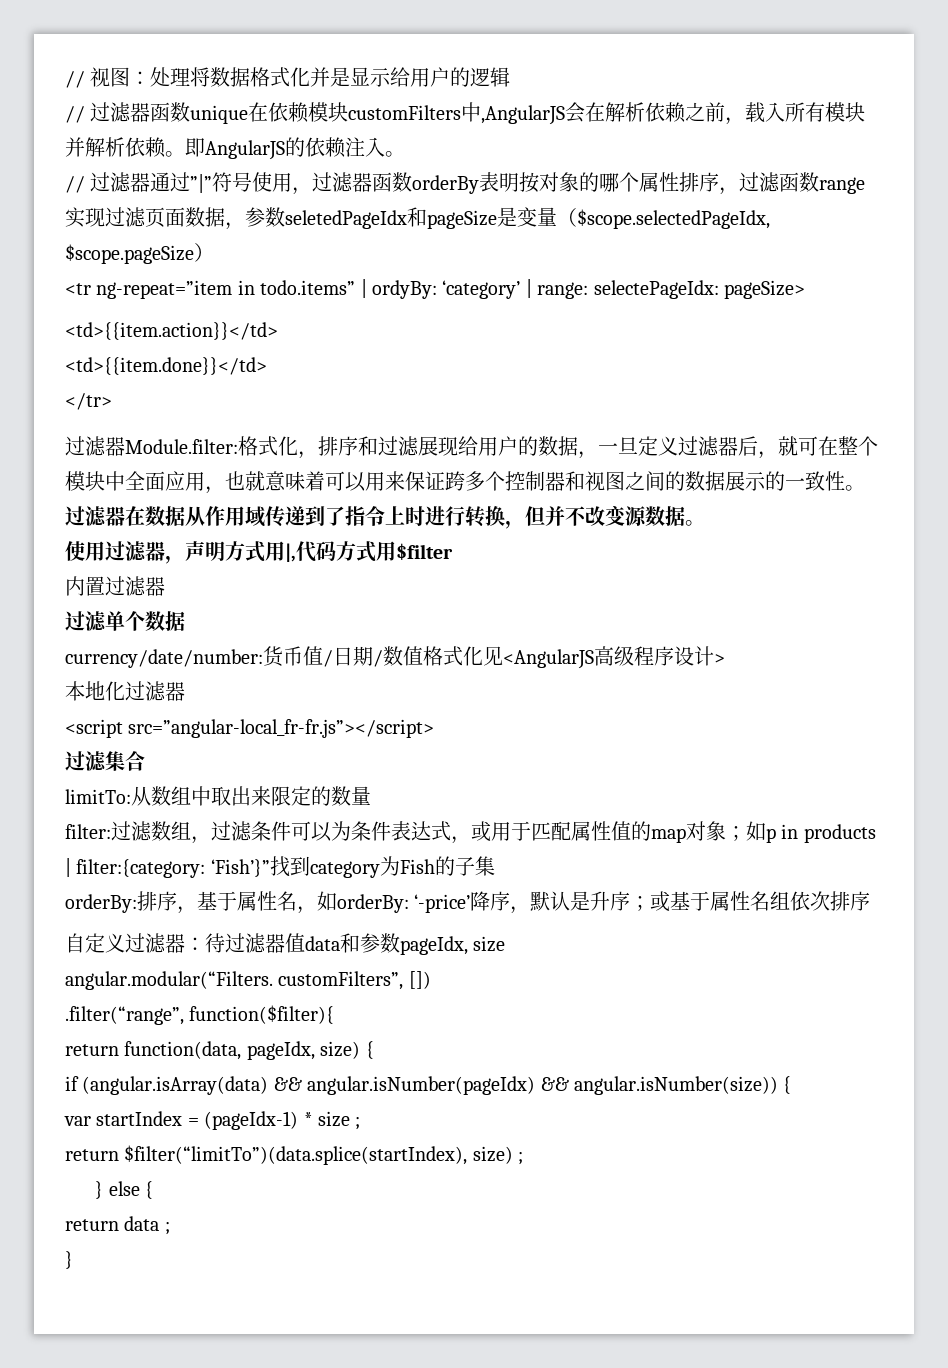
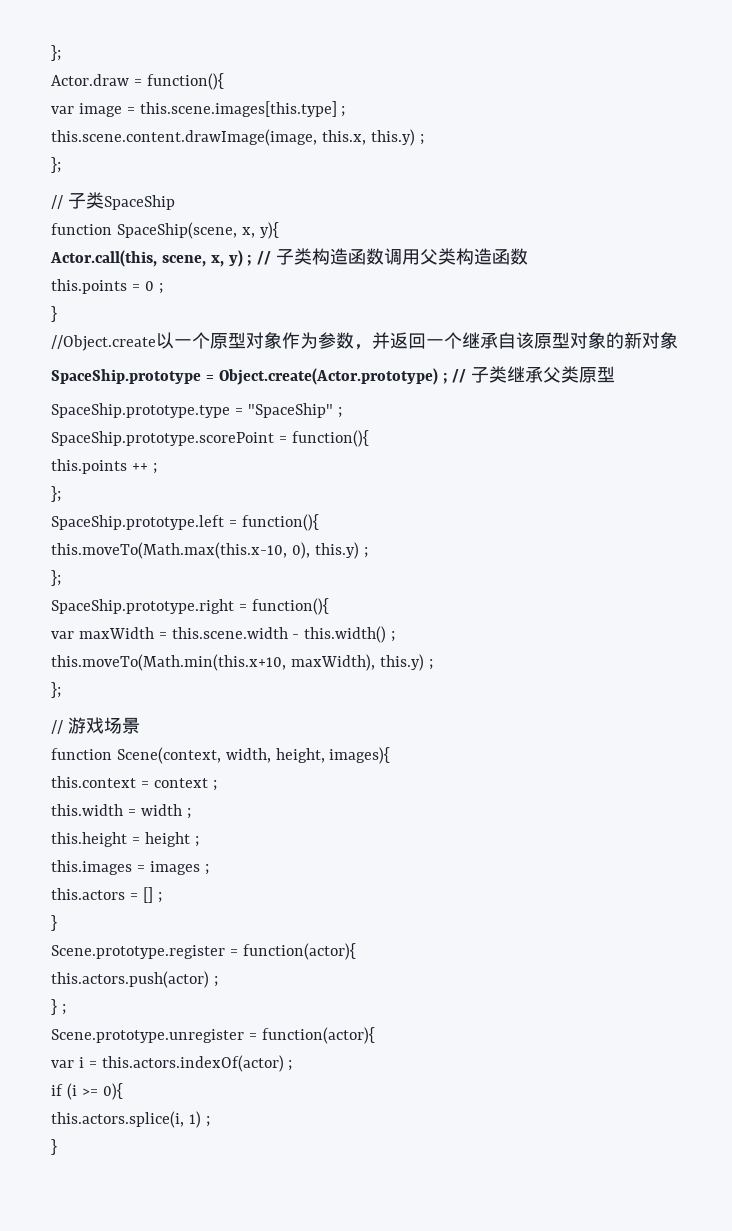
[65,67,511,88] [65,102,866,125] [65,137,405,160] [65,172,866,195] [65,207,770,230] [65,243,214,264] [65,279,805,299] [65,322,278,340] [65,357,267,375] [65,393,112,410] [65,436,878,459] [65,471,865,494] [65,505,705,529] [65,541,453,564] [65,576,165,596] [65,611,185,632] [65,646,725,669] [65,681,185,701] [65,719,435,738] [65,751,145,772] [65,786,371,806] [65,821,876,844] [65,856,495,878] [65,891,871,914] [65,933,506,955] [65,971,431,990] [65,1005,335,1025] [65,1041,374,1060] [65,1076,792,1095] [64,1111,361,1130] [65,1145,524,1165] [95,1181,154,1199] [65,1216,160,1231] // 视图：处理将数据格式化并是显示给用户的逻辑 // // 过滤器函数unique在依赖模块customFilters中,AngularJS会在解析依赖之前，载入所有模块并解析依赖。即AngularJS的依赖注入。 // // 过滤器通过”|”符号使用，过滤器函数orderBy表明按对象的哪个属性排序，过滤函数range实现过滤页面数据，参数seletedPageIdx和pageSize是变量（$scope.selectedPageIdx, $scope.pageSize） // <tr ng-repeat=”item in todo.items” | ordyBy: ‘category’ | range: selectePageIdx: pageSize> // <td>{{item.action}}</td> // <td>{{item.done}}</td> // </tr> // 过滤器Module.filter:格式化，排序和过滤展现给用户的数据，一旦定义过滤器后，就可在整个模块中全面应用，也就意味着可以用来保证跨多个控制器和视图之间的数据展示的一致性。过滤器在数据从作用域传递到了指令上时进行转换，但并不改变源数据。 // 使用过滤器，声明方式用|,代码方式用$filter // 内置过滤器 // 过滤单个数据 // currency/date/number:货币值/日期/数值格式化见<AngularJS高级程序设计> // 本地化过滤器 // <script src=”angular-local_fr-fr.js”></script> // 过滤集合 // limitTo:从数组中取出来限定的数量 // filter:过滤数组，过滤条件可以为条件表达式，或用于匹配属性值的map对象；如p in products | filter:{category: ‘Fish’}”找到category为Fish的子集 // orderBy:排序，基于属性名，如orderBy: ‘-price’降序，默认是升序；或基于属性名组依次排序 // 自定义过滤器：待过滤器值data和参数pageIdx, size // angular.modular(“Filters. customFilters”, []) // .filter(“range”, function($filter){ // return function(data, pageIdx, size) { // if (angular.isArray(data) && angular.isNumber(pageIdx) && angular.isNumber(size)) { // var startIndex = (pageIdx-1) * size ; // return $filter(“limitTo”)(data.splice(startIndex), size) ; // } else { // return data -> [51,45,61,61] [51,73,224,90] [51,101,346,117] [51,129,424,146] [51,157,61,173] [51,192,175,210] [51,222,279,239] [50,248,529,267] [51,279,163,294] [51,306,57,322] [51,332,678,351] [51,366,616,385] [51,403,342,418] [51,430,369,447] [51,459,157,474] [51,486,61,502] [51,514,319,531] [51,542,368,559] [51,570,61,586] [51,598,329,615] [51,626,396,643] [51,654,433,671] [51,682,61,698] [51,717,140,734] [51,747,391,764] [51,776,217,791] [51,804,191,819] [51,832,199,847] [51,860,209,875] [51,887,162,903] [51,915,57,931] [51,943,356,960] [51,971,218,988] [51,999,66,1015] [51,1027,375,1044] [51,1055,293,1072] [51,1083,123,1100] [51,1111,201,1128] }; // Actor.draw = function(){ // var image = this.scene.images[this.type] ; // this.scene.content.drawImage(image, this.x, this.y) ; // }; // // 子类SpaceShip // function SpaceShip(scene, x, y){ // Actor.call(this, scene, x, y) ; // 子类构造函数调用父类构造函数 // this.points = 0 ; // } // //Object.create以一个原型对象作为参数，并返回一个继承自该原型对象的新对象 // SpaceShip.prototype = Object.create(Actor.prototype) ; // 子类继承父类原型 // SpaceShip.prototype.type = "SpaceShip" ; // SpaceShip.prototype.scorePoint = function(){ // this.points ++ ; // }; // SpaceShip.prototype.left = function(){ // this.moveTo(Math.max(this.x-10, 0), this.y) ; // }; // SpaceShip.prototype.right = function(){ // var maxWidth = this.scene.width - this.width() ; // this.moveTo(Math.min(this.x+10, maxWidth), this.y) ; // }; // // 游戏场景 // function Scene(context, width, height, images){ // this.context = context ; // this.width = width ; // this.height = height ; // this.images = images ; // this.actors = [] ; // } // Scene.prototype.register = function(actor){ // this.actors.push(actor) ; // } ; // Scene.prototype.unregister = function(actor){ // var i = this.actors.indexOf(actor) ; // if (i >= 0){ // this.actors.splice(i, 1)

